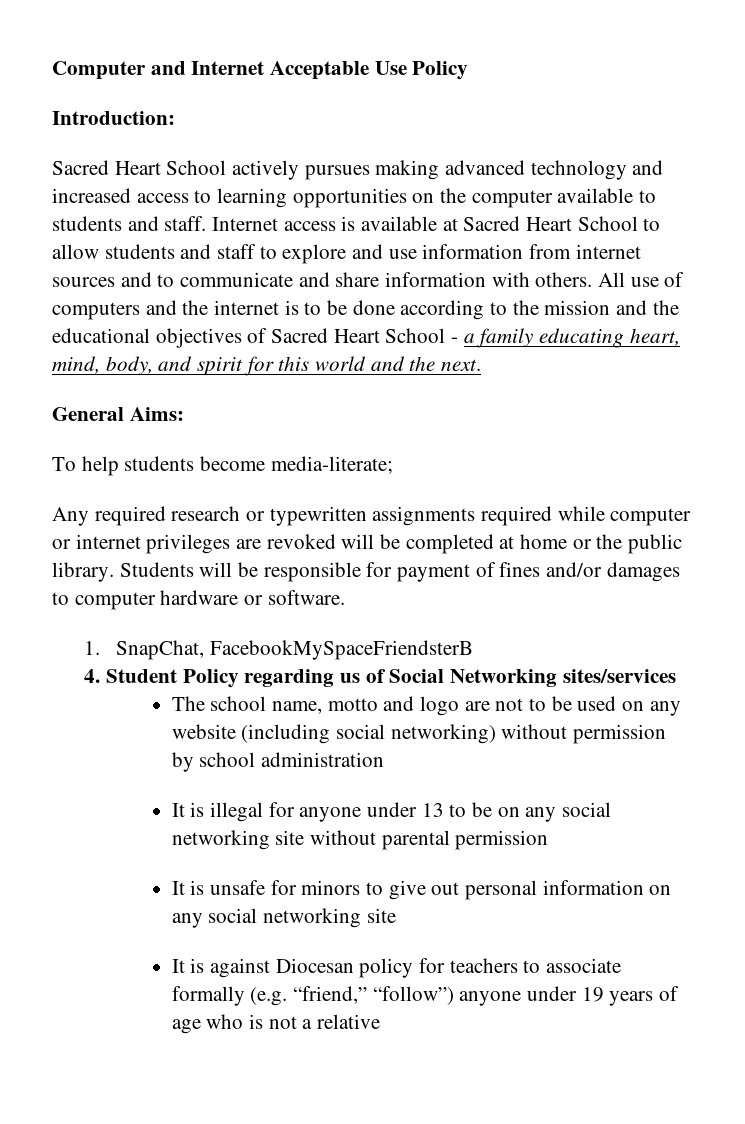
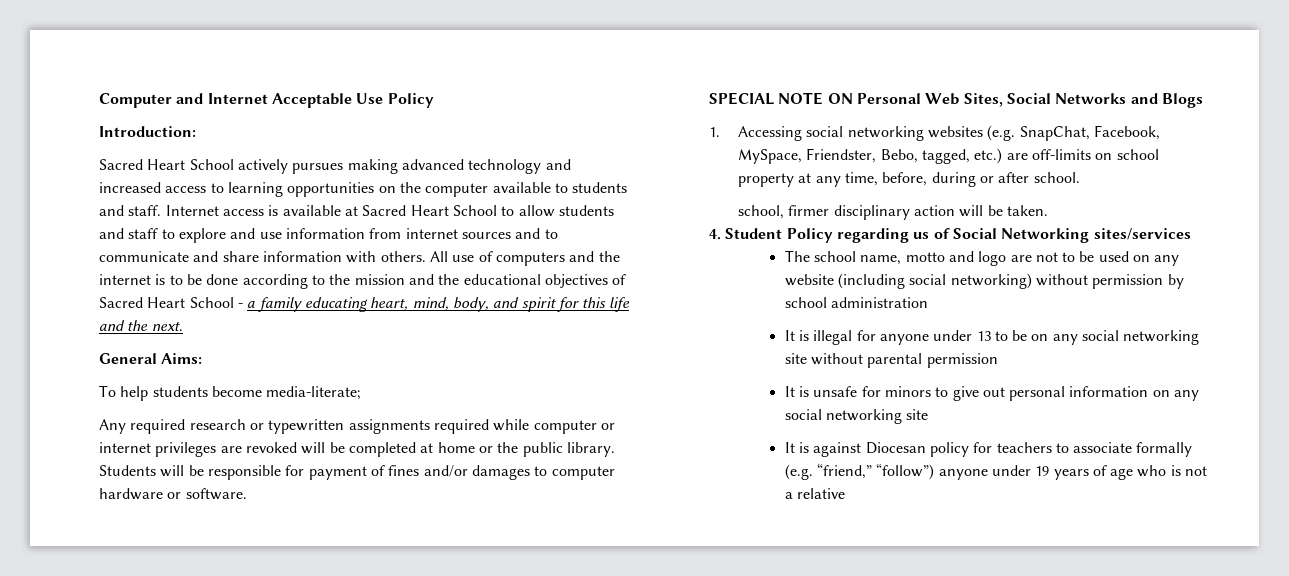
[315,356,367,371] world -> [609,297,631,312] life
[84,640,474,660] 1. SnapChat, FacebookMySpaceFriendsterB -> [709,92,1203,108] [709,125,1160,141] [738,148,1159,164] [738,172,1080,187] [738,205,1048,220] SPECIAL NOTE ON Personal Web Sites, Social Networks and Blogs // 1. Accessing social networking websites (e.g. SnapChat, Facebook, MySpace, Friendster, Bebo, tagged, etc.) are off-limits on school property at any time, before, during or after school. // school, firmer disciplinary action will be taken.

